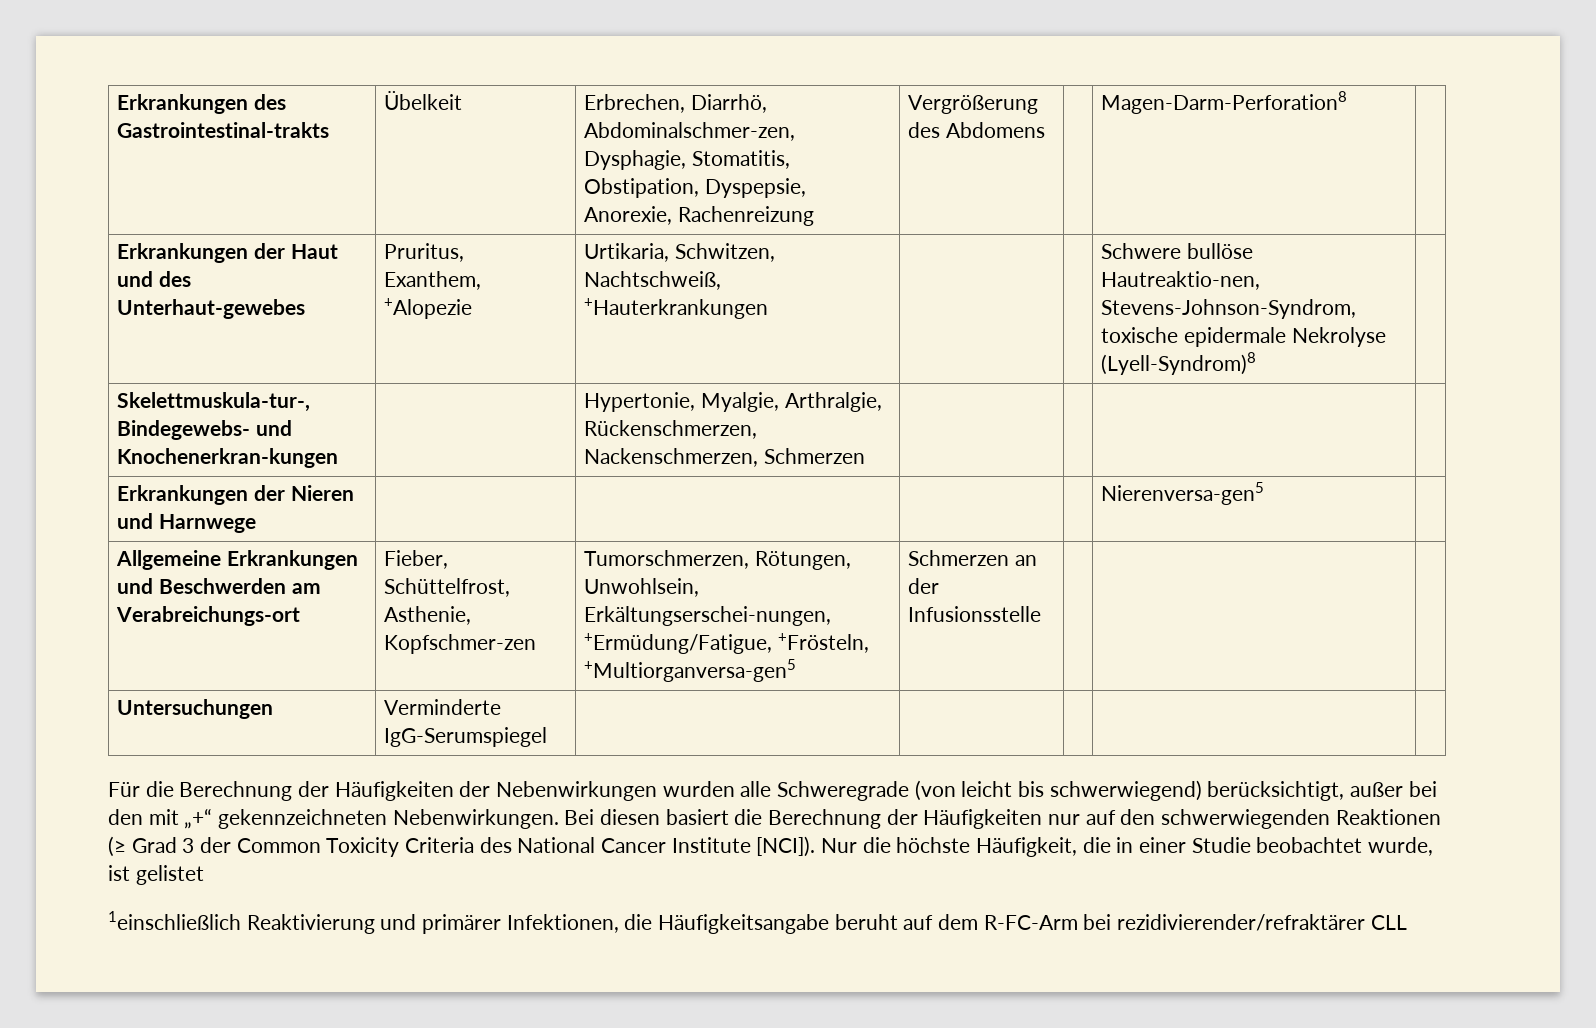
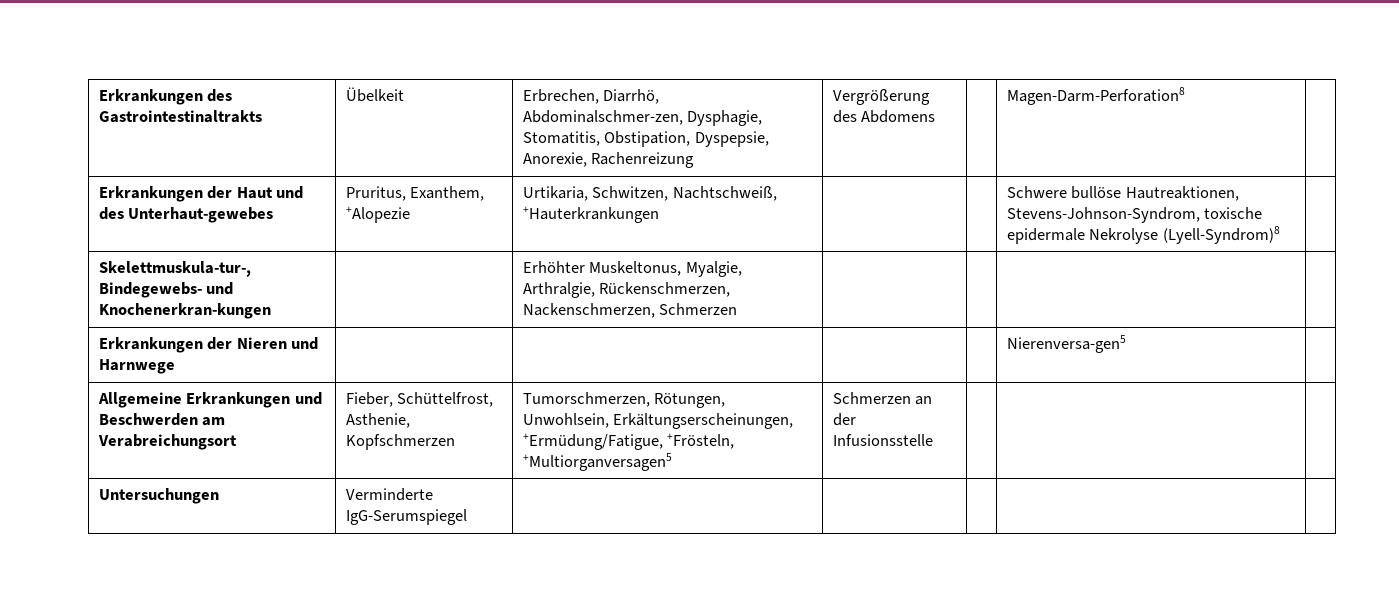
[117,122,330,138] Gastrointestinal-trakts -> [98,110,262,123] Gastrointestinaltrakts
[1101,271,1261,290] Hautreaktio-nen, -> [1125,186,1239,201] Hautreaktionen,
[584,392,696,412] Hypertonie, -> [522,261,682,276] Erhöhter Muskeltonus,
[116,606,301,626] Verabreichungs-ort -> [97,434,237,450] Verabreichungsort
[384,634,537,654] Kopfschmer-zen -> [345,434,455,450] Kopfschmerzen
[584,606,832,626] Erkältungserschei-nungen, -> [613,413,794,429] Erkältungserscheinungen,
[584,659,797,682] +Multiorganversa-gen5 -> [522,453,672,471] +Multiorganversagen5
[108,780,1437,801] [108,808,1441,829] [108,836,1434,857] [108,865,204,885] [108,911,1407,934] // Für die Berechnung der Häufigkeiten der Nebenwirkungen wurden alle Schweregrade (von leicht bis schwerwiegend) berücksichtigt, außer bei den mit „+“ gekennzeichneten Nebenwirkungen. Bei diesen basiert die Berechnung der Häufigkeiten nur auf den schwerwiegenden Reaktionen (≥ Grad 3 der Common Toxicity Criteria des National Cancer Institute [NCI]). Nur die höchste Häufigkeit, die in einer Studie beobachtet wurde, ist gelistet // 1einschließlich Reaktivierung und primärer Infektionen, die Häufigkeitsangabe beruht auf dem R-FC-Arm bei rezidivierender/refraktärer CLL -> (467, 517) none

